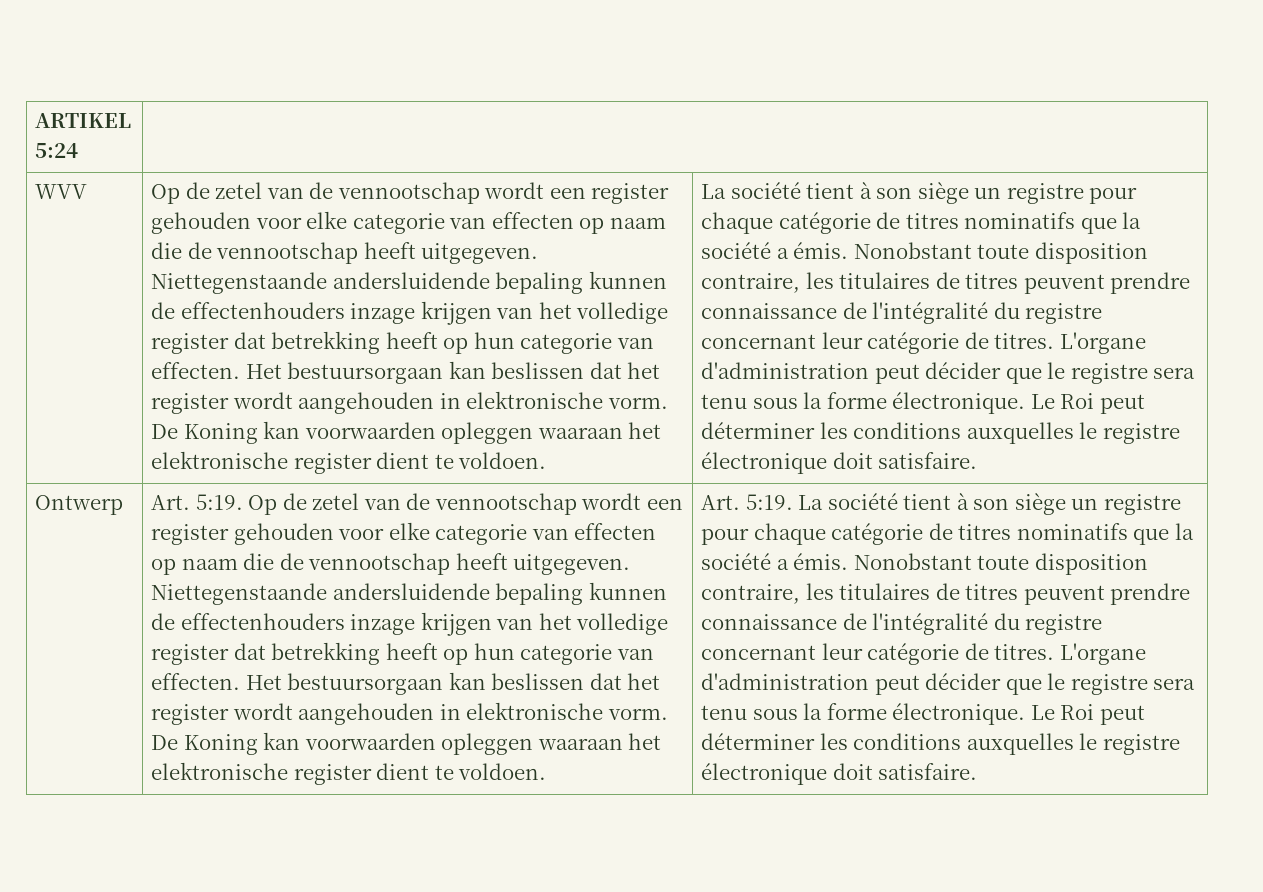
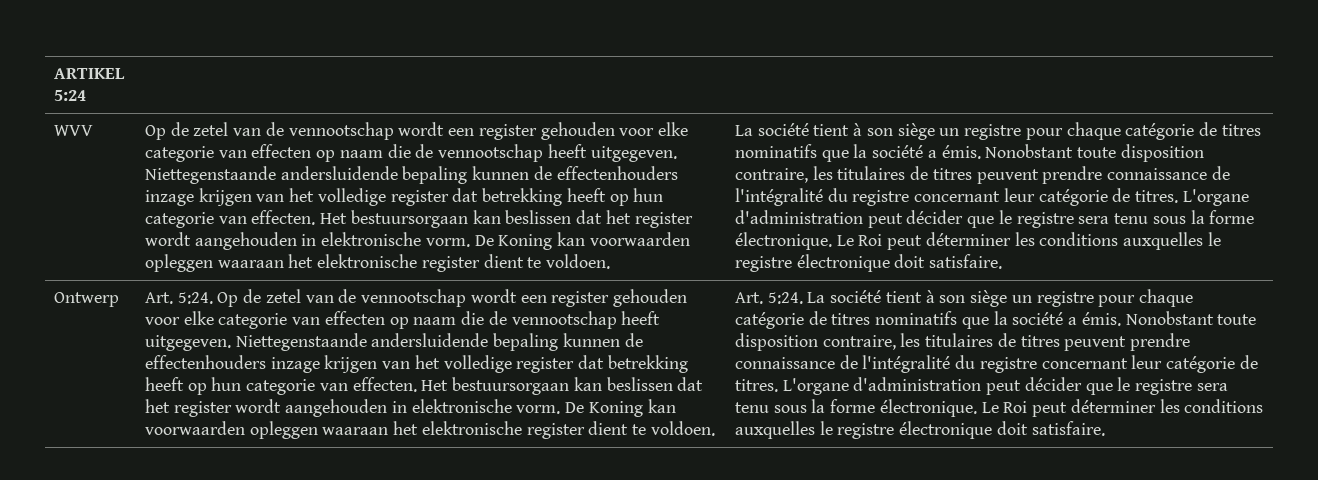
[195,494,243,510] 5:19. -> [177,292,213,304] 5:24.
[745,494,793,510] 5:19. -> [767,292,803,304] 5:24.

